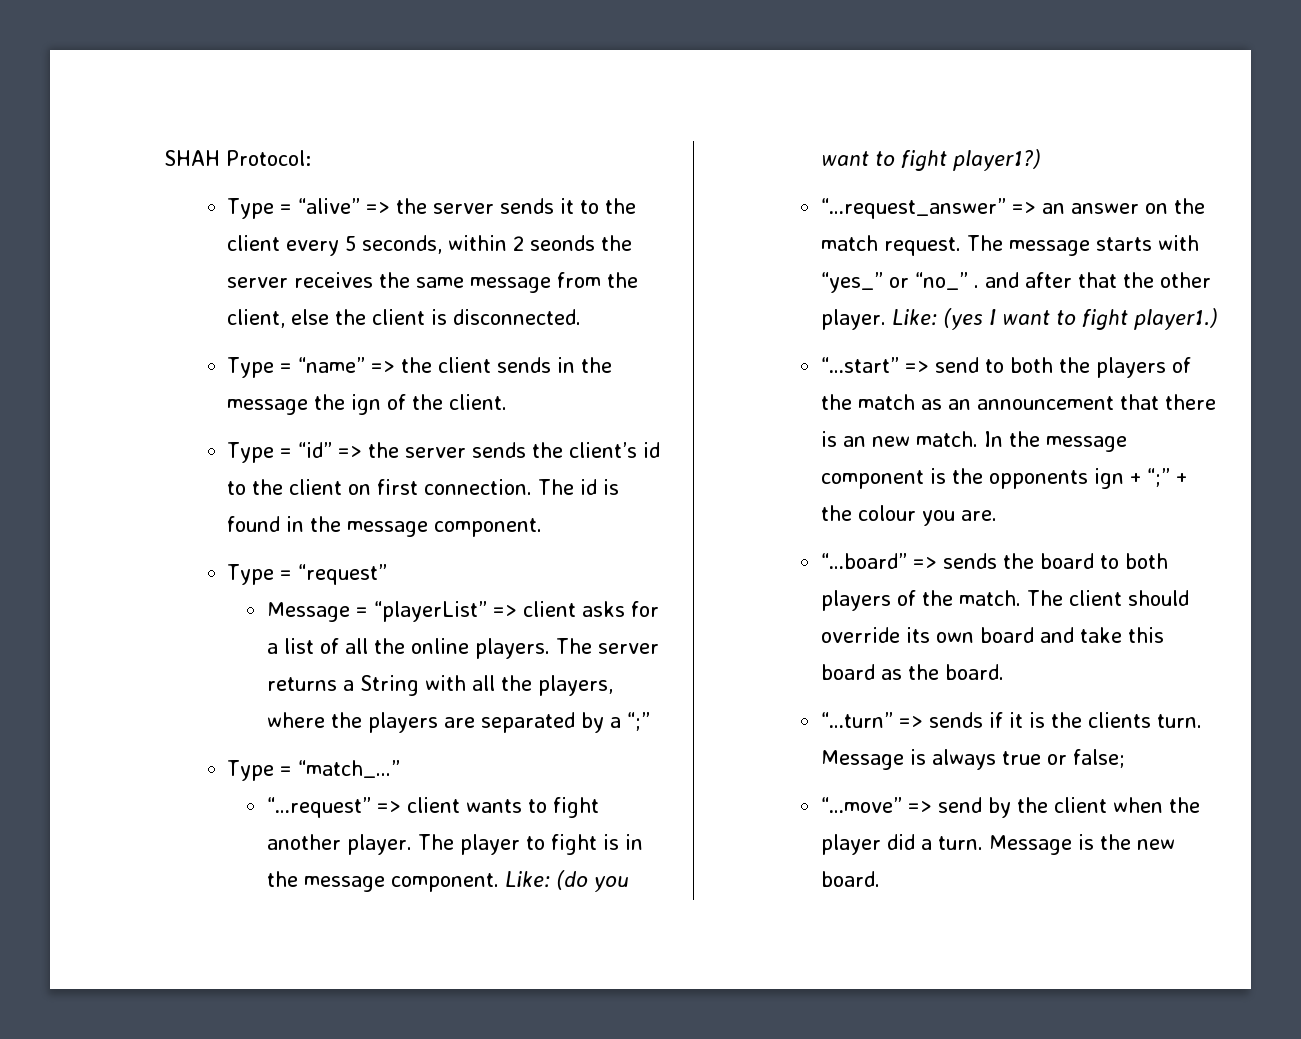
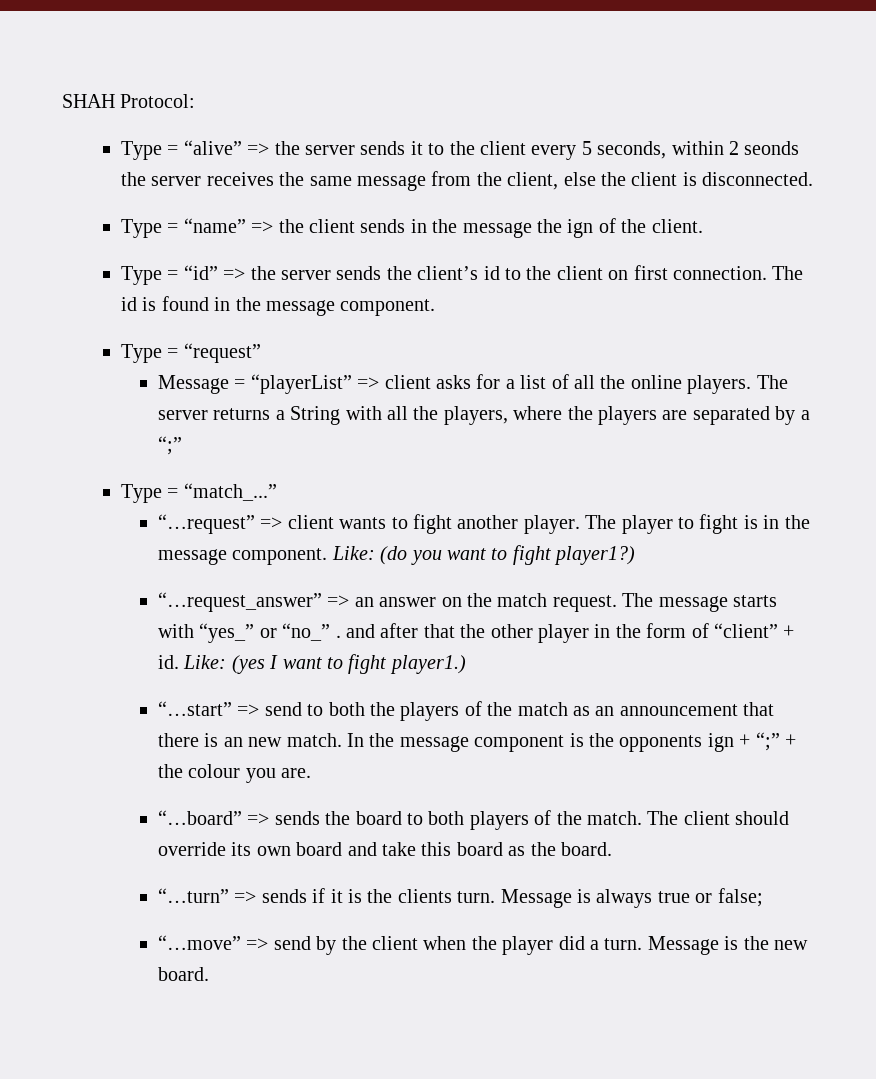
[820,309,886,330] player. -> [537,623,795,643] [157,655,179,669] player in the form of “client” + id.

